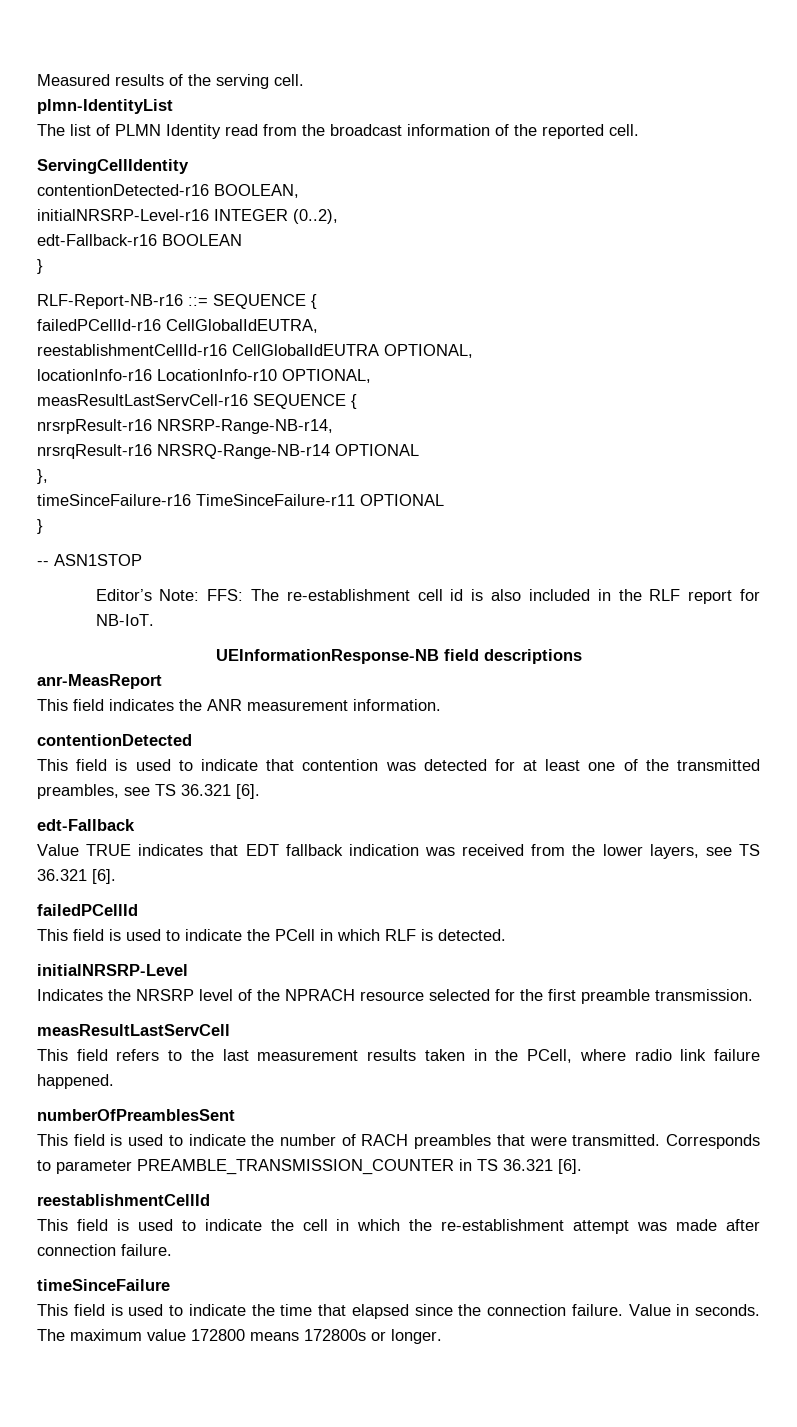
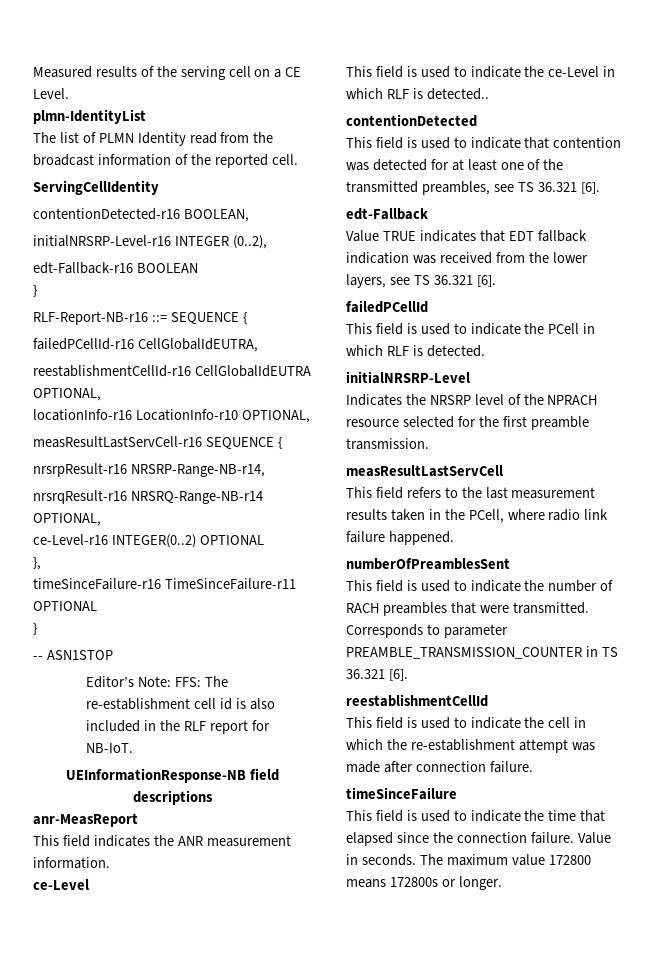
[274,74,304,86] cell. -> [228,66,302,78] [33,88,69,99] cell on a CE Level.
(330, 451) none -> [33,513,101,526] [33,534,196,548] OPTIONAL, // ce-Level-r16 INTEGER(0..2)
(441, 705) none -> [33,879,89,890] [346,66,616,78] [346,88,489,100] // ce-Level // This field is used to indicate the ce-Level in which RLF is detected..

